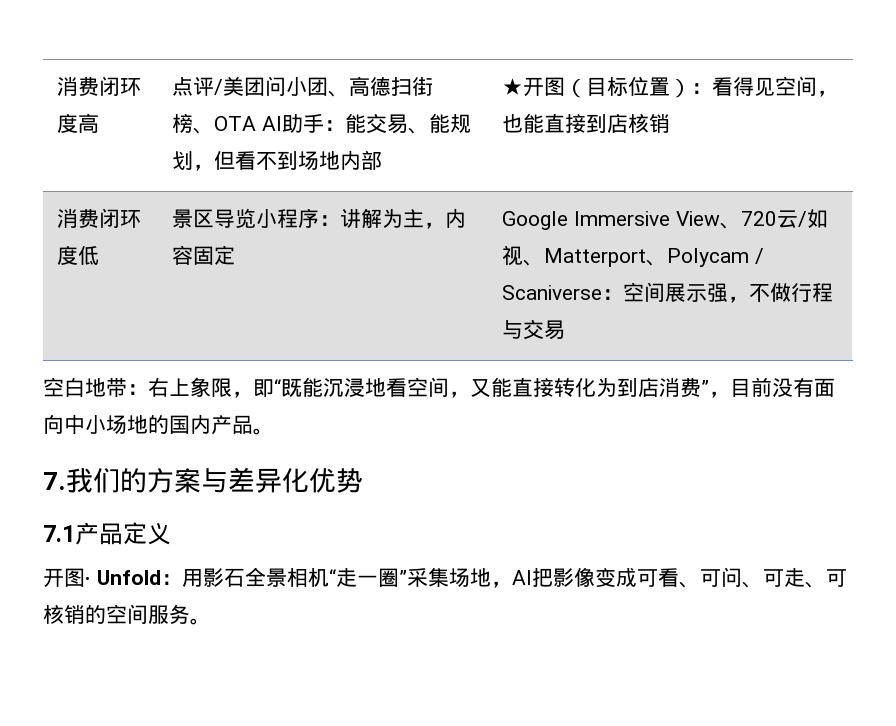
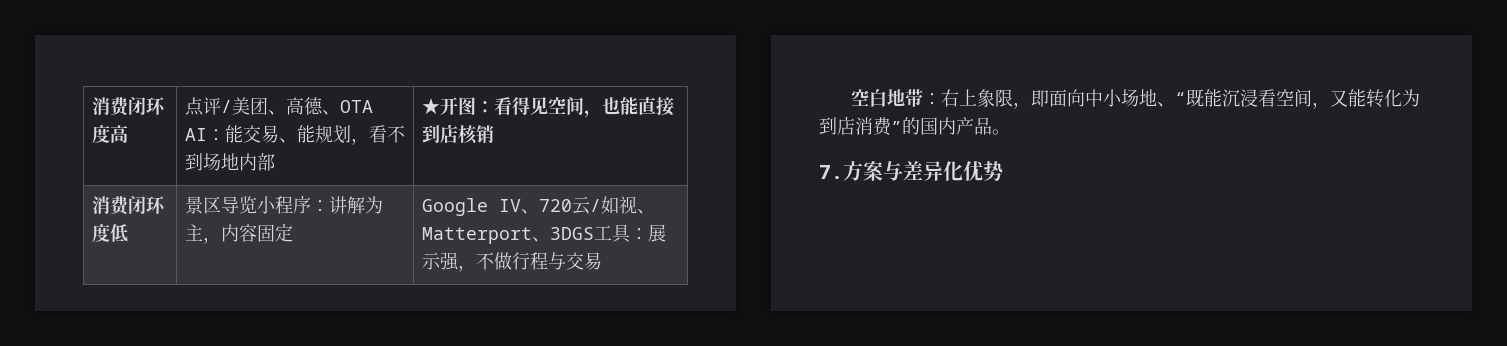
[265,76,434,97] [172,113,194,133] 问小团、高德扫街榜 -> [267,97,323,115] 、高德
[281,113,324,133] 助手 -> (207, 134) none
[214,151,236,170] 但 -> (369, 141) none
[565,76,692,98] （目标位置） -> (476, 106) none
[573,211,720,226] Immersive View -> [498,199,521,212] IV
[667,248,764,267] [502,282,666,302] Polycam / Scaniverse：空间 -> [549,224,648,243] 3DGS工具：
(274, 388) none -> [1048,89,1175,107] 面向中小场地、
[365,378,386,397] 地 -> (1258, 98) none
[512,378,554,397] 直接 -> (1366, 98) none
[709,377,835,398] [43,414,148,435] ，目前没有面向中小场地 -> (902, 127) none
[66,468,147,493] 我们的 -> (843, 172) none
[43,522,171,545] [43,567,847,588] [43,604,211,625] // 7.1产品定义 // 开图· Unfold：用影石全景相机“走一圈”采集场地，AI把影像变成可看、可问、可走、可核销的空间服务。 -> (1003, 171) none

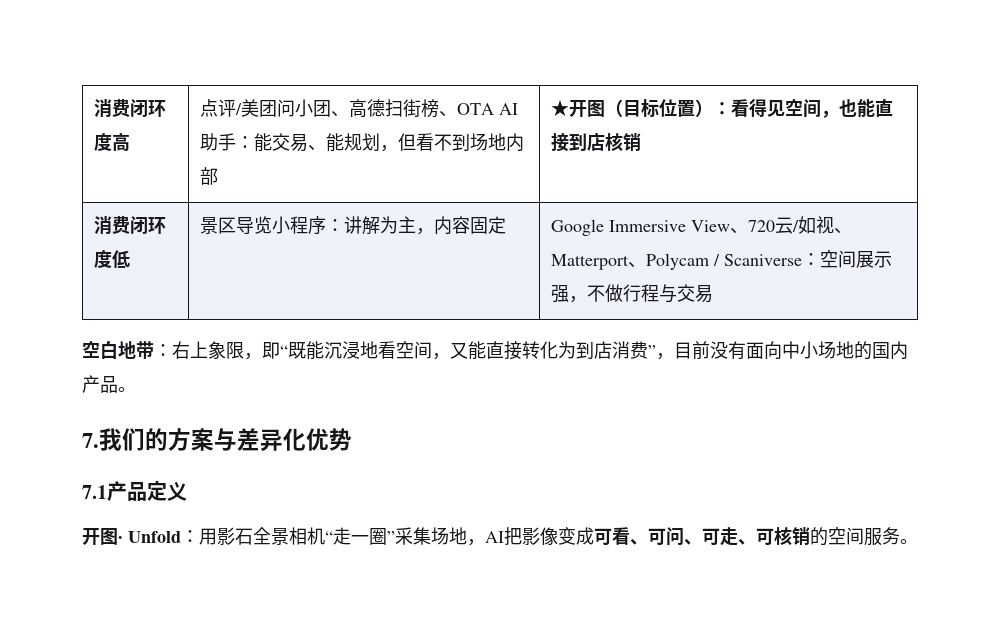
[267,97,323,115] 、高德 -> [276,99,439,118] 问小团、高德扫街榜
(207, 134) none -> [199,133,236,151] 助手
(369, 141) none -> [397,133,416,151] 但
(476, 106) none -> [604,99,713,117] （目标位置）
[498,199,521,212] IV -> [608,220,730,232] Immersive View
[549,224,648,243] 3DGS工具： -> [645,250,856,270] Polycam / Scaniverse：空间
[1048,89,1175,107] 面向中小场地、 -> (280, 350) none
(1258, 98) none -> [360,341,378,359] 地
(1366, 98) none -> [486,341,522,360] 直接
(902, 127) none -> [656,341,854,360] ，目前没有面向中小场地
(843, 172) none -> [99,428,168,451] 我们的
(1003, 171) none -> [82,481,187,502] [82,527,918,546] // 7.1产品定义 // 开图· Unfold：用影石全景相机“走一圈”采集场地，AI把影像变成可看、可问、可走、可核销的空间服务。

